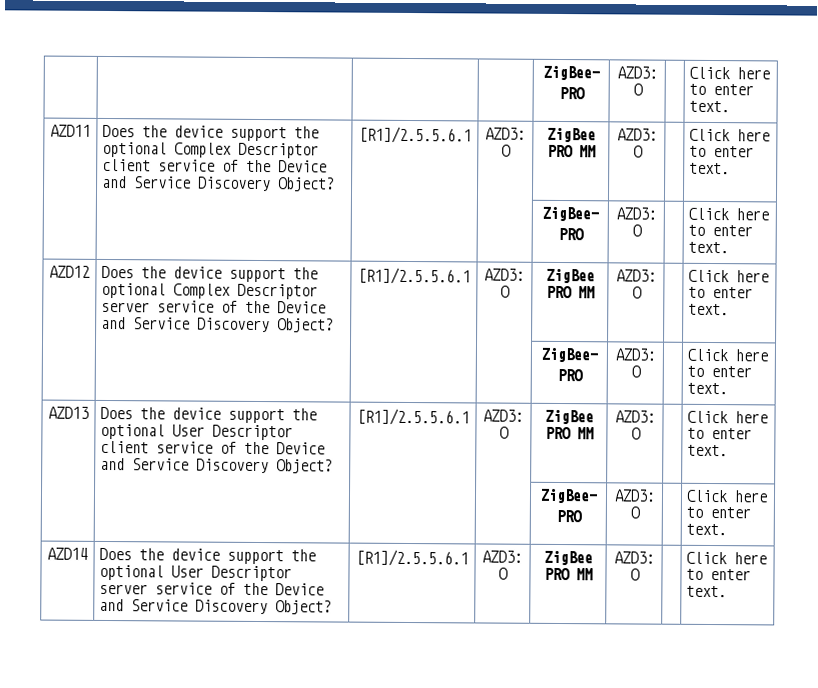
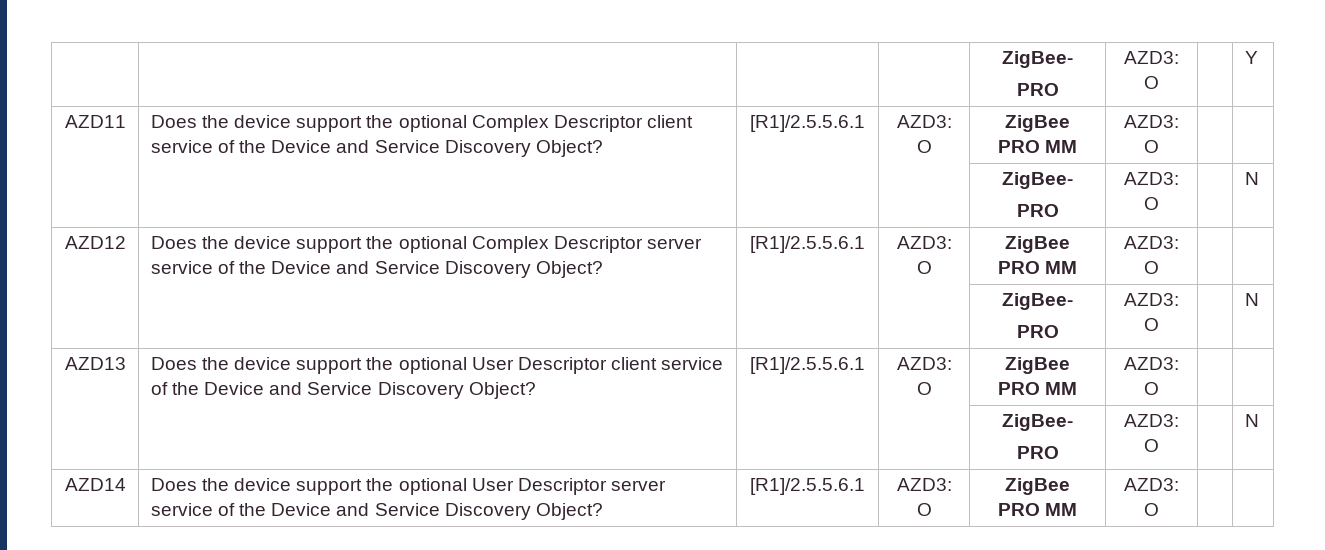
[542,65,600,81] [558,86,585,100] [616,66,658,79] [632,83,643,96] [689,66,771,80] [689,83,755,96] [689,100,731,113] | | | | ZigBee- // PRO | AZD3: O | | Click here to enter text. -> [1002,51,1073,68] [1016,83,1059,96] [1124,51,1179,64] [1144,76,1159,89] [1244,51,1258,64] | | | | ZigBee- // PRO | AZD3: O | | Y
[689,128,771,142] [689,145,755,158] [689,162,731,175] [541,206,599,222] [557,227,584,241] [615,207,657,220] [631,224,642,237] [688,207,770,221] [688,224,754,237] [688,241,730,254] Click here to enter text. // | | | | ZigBee- // PRO | AZD3: O | | Click here to enter text. -> [1002,172,1073,189] [1016,204,1059,217] [1124,172,1179,185] [1144,197,1159,210] [1244,172,1259,185] // | | | | ZigBee- // PRO | AZD3: O | | N
[688,269,770,283] [688,286,754,299] [688,303,730,316] [540,347,598,363] [556,368,583,382] [614,348,656,361] [630,365,641,378] [687,348,769,362] [687,365,753,378] [687,382,729,395] Click here to enter text. // | | | | ZigBee- // PRO | AZD3: O | | Click here to enter text. -> [1002,293,1073,310] [1016,325,1059,338] [1124,293,1179,306] [1144,318,1159,331] [1244,293,1259,306] // | | | | ZigBee- // PRO | AZD3: O | | N
[687,410,769,424] [687,427,753,440] [687,444,729,457] [539,488,598,504] [555,509,582,523] [613,489,656,502] [629,506,640,519] [686,489,769,503] [686,506,752,519] [686,523,728,536] Click here to enter text. // | | | | ZigBee- // PRO | AZD3: O | | Click here to enter text. -> [1002,414,1073,431] [1016,446,1059,459] [1124,414,1179,427] [1144,439,1159,452] [1244,414,1259,427] // | | | | ZigBee- // PRO | AZD3: O | | N
[686,551,768,565] [686,568,752,581] [686,585,728,598] Click here to enter text. -> (1159, 509) none

